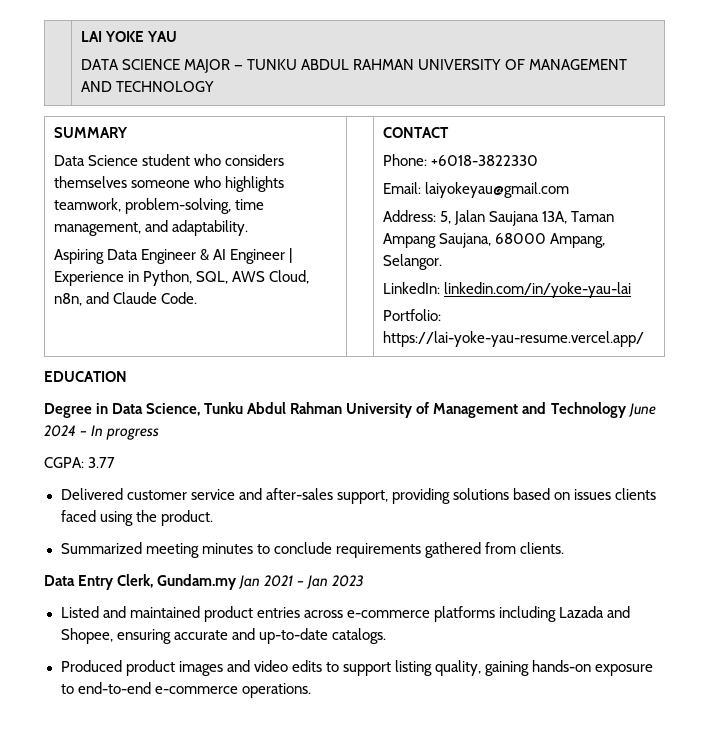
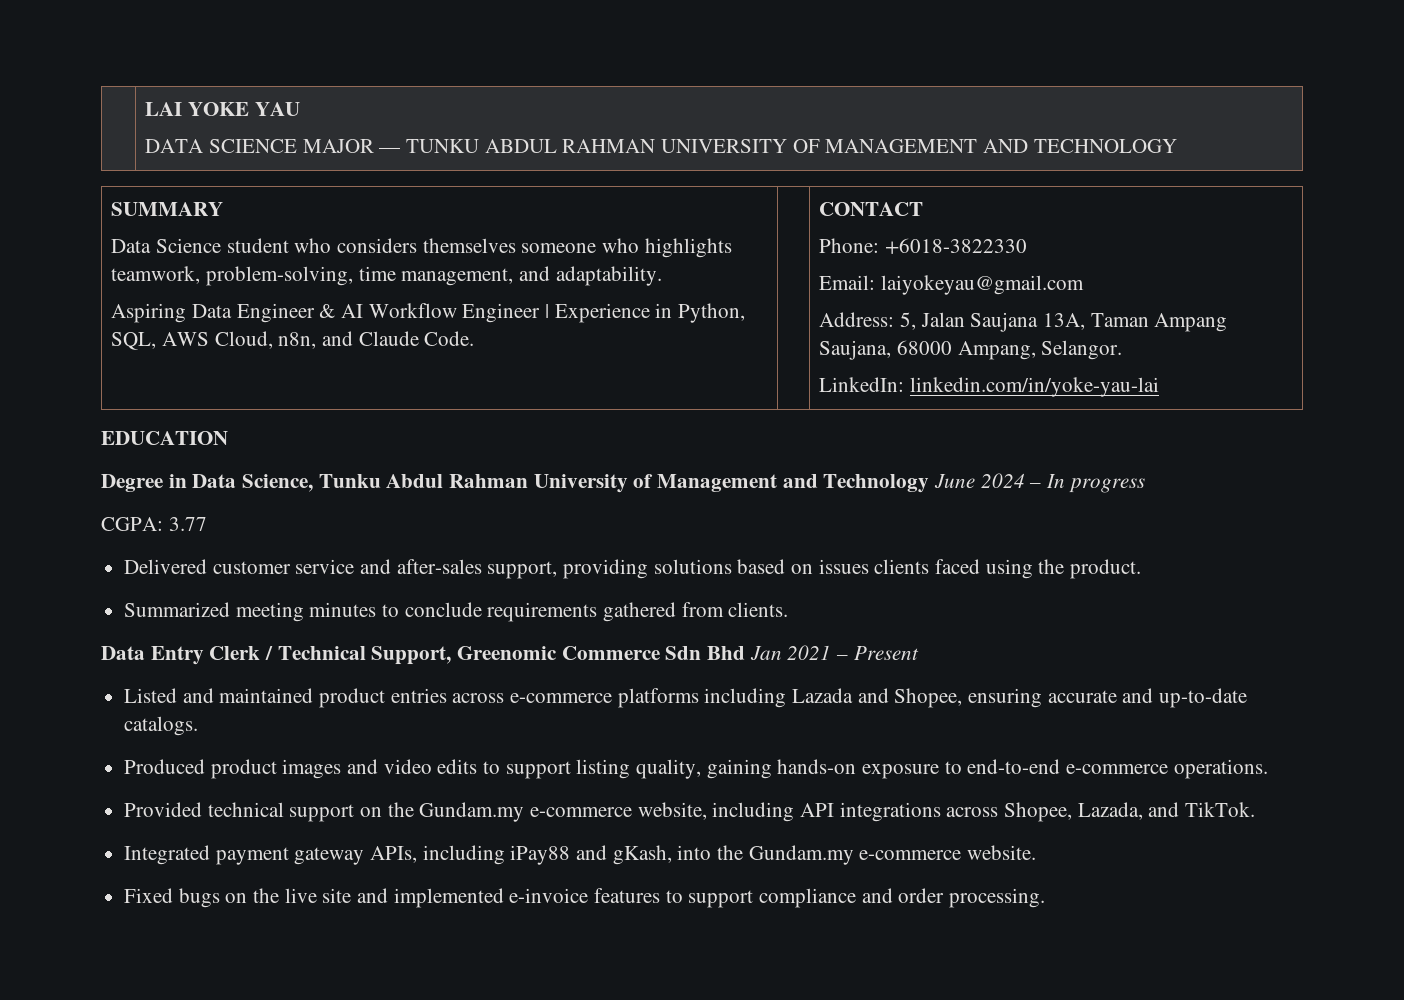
(226, 254) none -> [368,303,457,318] Workflow
[382,309,441,321] [382,331,644,347] // Portfolio: https://lai-yoke-yau-resume.vercel.app/ -> (1160, 387) none
[117,574,238,590] Clerk, Gundam.my -> [209,646,746,665] Clerk / Technical Support, Greenomic Commerce Sdn Bhd
[306,575,365,589] Jan 2023 -> [853,646,919,660] Present
(311, 690) none -> [124,802,1256,822] [124,845,1037,865] [124,888,1046,908] // Provided technical support on the Gundam.my e-commerce website, including API integrations across Shopee, Lazada, and TikTok. // Integrated payment gateway APIs, including iPay88 and gKash, into the Gundam.my e-commerce website. // Fixed bugs on the live site and implemented e-invoice features to support compliance and order processing.

